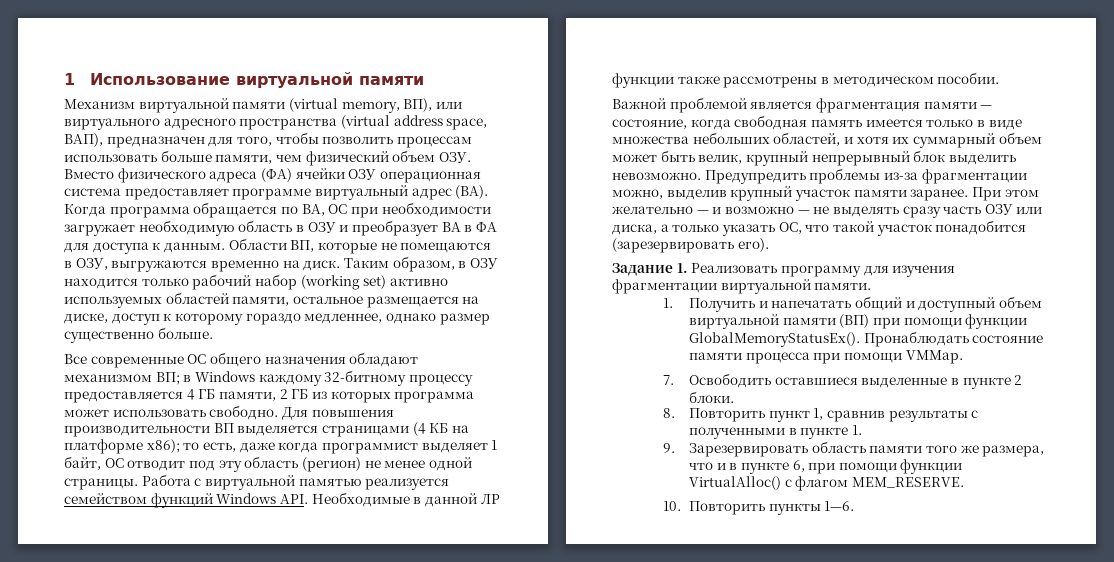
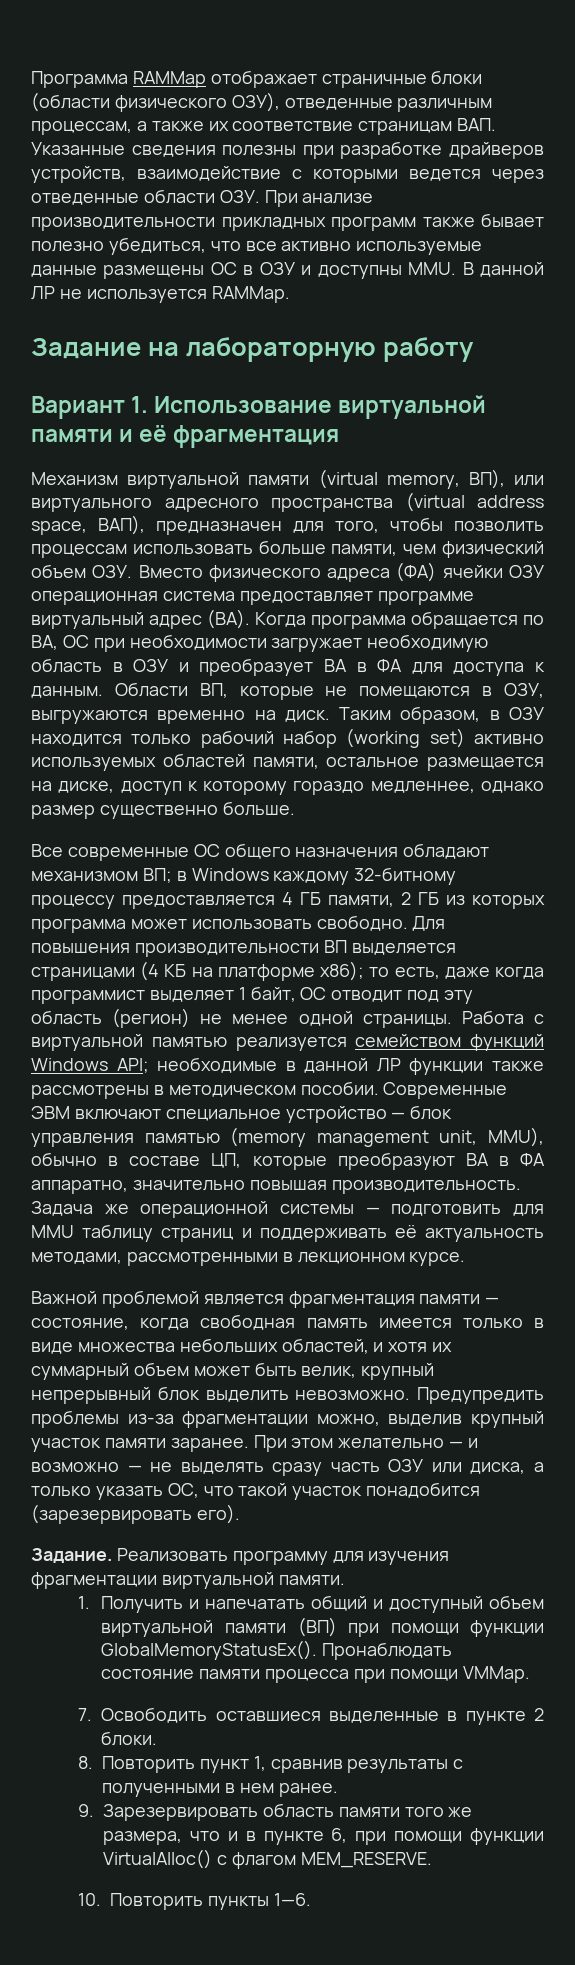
[64,73,75,85] 1 -> [31,70,483,88] [31,92,493,112] [31,118,497,135] [31,141,544,159] [31,166,544,183] [31,189,374,207] [31,213,544,231] [31,237,483,255] [31,262,545,279] [31,286,290,303] [31,337,474,362] [31,396,149,419] Программа RAMMap отображает страничные блоки (области физического ОЗУ), отведенные различным процессам, а также их соответствие страницам ВАП. Указанные сведения полезны при разработке драйверов устройств, взаимодействие с которыми ведется через отведенные области ОЗУ. При анализе производительности прикладных программ также бывает полезно убедиться, что все активно используемые данные размещены ОС в ОЗУ и доступны MMU. В данной ЛР не используется RAMMap. // Задание на лабораторную работу // Вариант 1.
(424, 80) none -> [119,425,340,448] и её фрагментация
[279,492,410,507] API. Необходимые -> [116,1057,278,1073] API; необходимые
(1000, 78) none -> [383,1082,508,1099] [31,1105,453,1123] [31,1127,544,1147] [31,1152,545,1170] [31,1180,521,1194] [31,1201,544,1218] [31,1224,544,1242] [31,1252,466,1266] Современные ЭВМ включают специальное устройство — блок управления памятью (memory management unit, MMU), обычно в составе ЦП, которые преобразуют ВА в ФА аппаратно, значительно повышая производительность. Задача же операционной системы — подготовить для MMU таблицу страниц и поддерживать её актуальность методами, рассмотренными в лекционном курсе.
[612,263,688,276] Задание 1. -> [31,1548,112,1563] Задание.
[800,425,862,439] пункте 1. -> [239,1783,338,1797] нем ранее.

